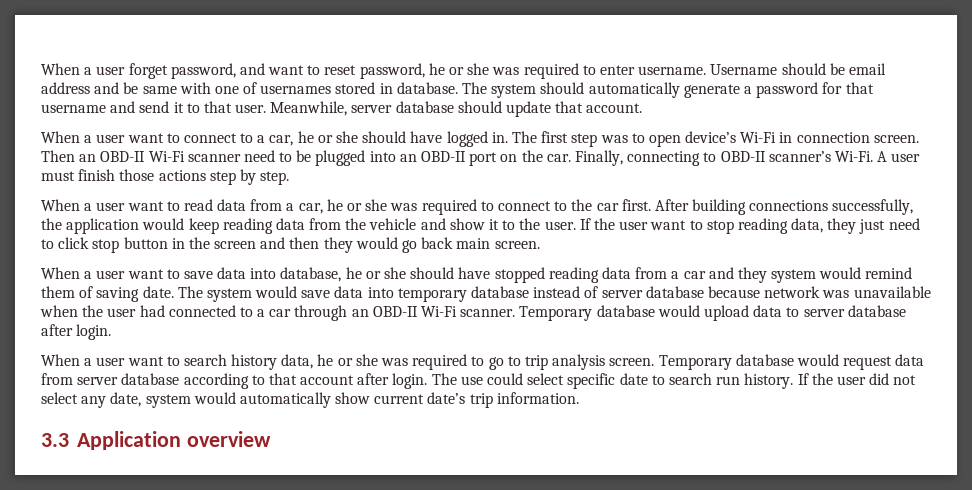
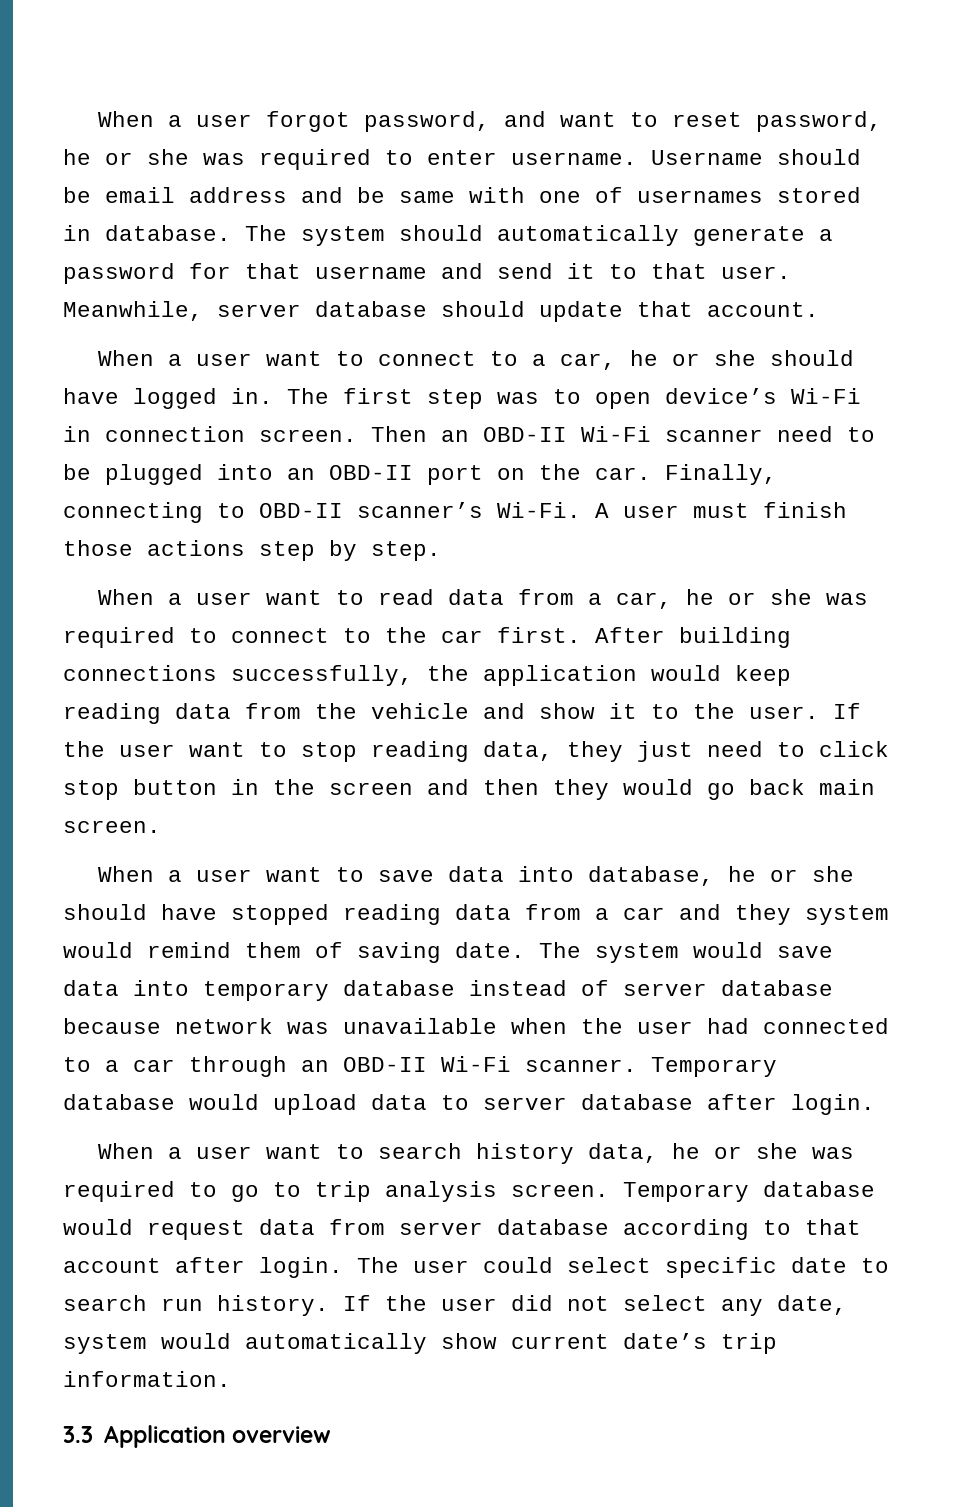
[41,63,168,79] When a user forget -> [98,111,351,132] When a user forgot
[460,376,483,385] use -> [413,1260,469,1273] user

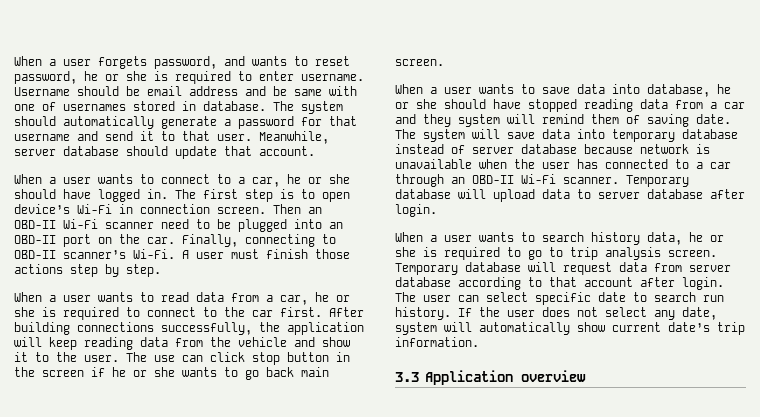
[98,111,351,132] When a user forgot -> [14,56,147,69] When a user forgets
[560,112,617,127] want -> [252,56,287,66] wants
[203,153,245,165] was -> [154,71,168,81] is
[266,351,323,366] want -> [98,174,133,184] wants
[497,392,539,404] was -> [280,189,294,199] is
[266,590,323,605] want -> [98,292,133,302] wants
[826,593,869,605] was -> [42,307,56,317] is
[651,665,721,681] would -> [14,337,42,347] will
[833,703,861,719] [63,741,805,762] If the user want to stop reading data, they just need to -> [126,352,203,362] The use can
[427,779,693,800] and then they would -> [91,367,238,377] if he or she wants to
[266,867,323,882] want -> [479,84,514,94] wants
[63,942,133,958] would -> [507,114,535,124] will
[693,942,763,958] would -> [472,129,500,139] will
[287,1022,329,1034] was -> [696,144,710,154] is
[707,1018,749,1034] had -> [577,159,598,169] has
[189,1094,259,1110] would -> [458,189,486,199] will
[266,1144,323,1159] want -> [479,232,514,242] wants
[812,1147,855,1159] was -> [423,247,437,257] is
[63,1219,133,1235] would -> [528,262,556,272] will
[483,1257,553,1273] could -> [458,295,479,302] can
[511,1295,553,1311] did -> [542,307,570,317] does
[161,1333,231,1349] would -> [444,322,472,332] will

